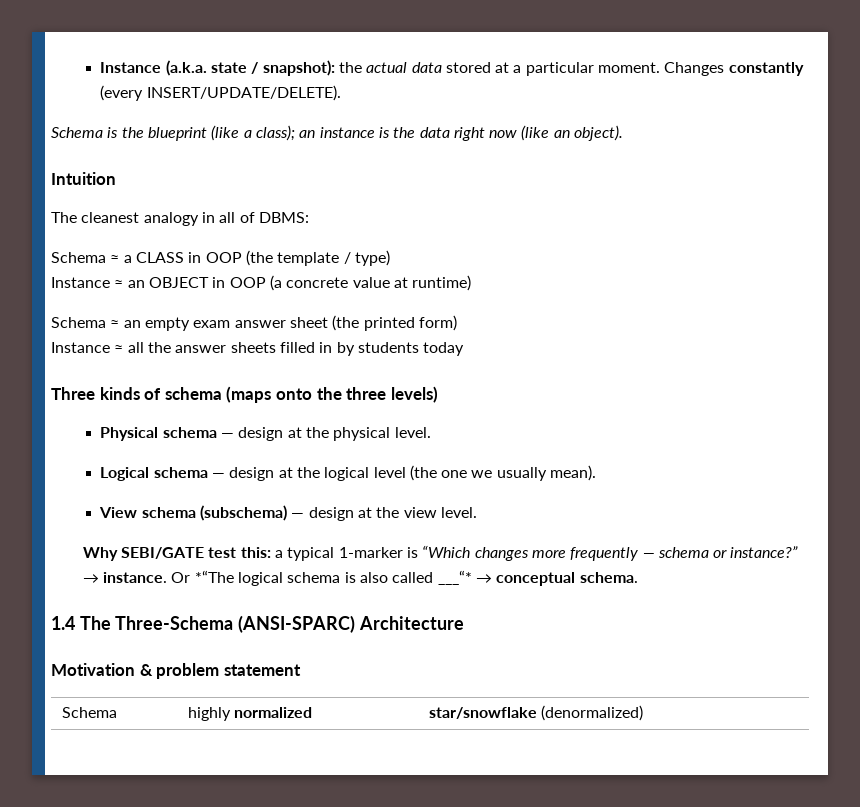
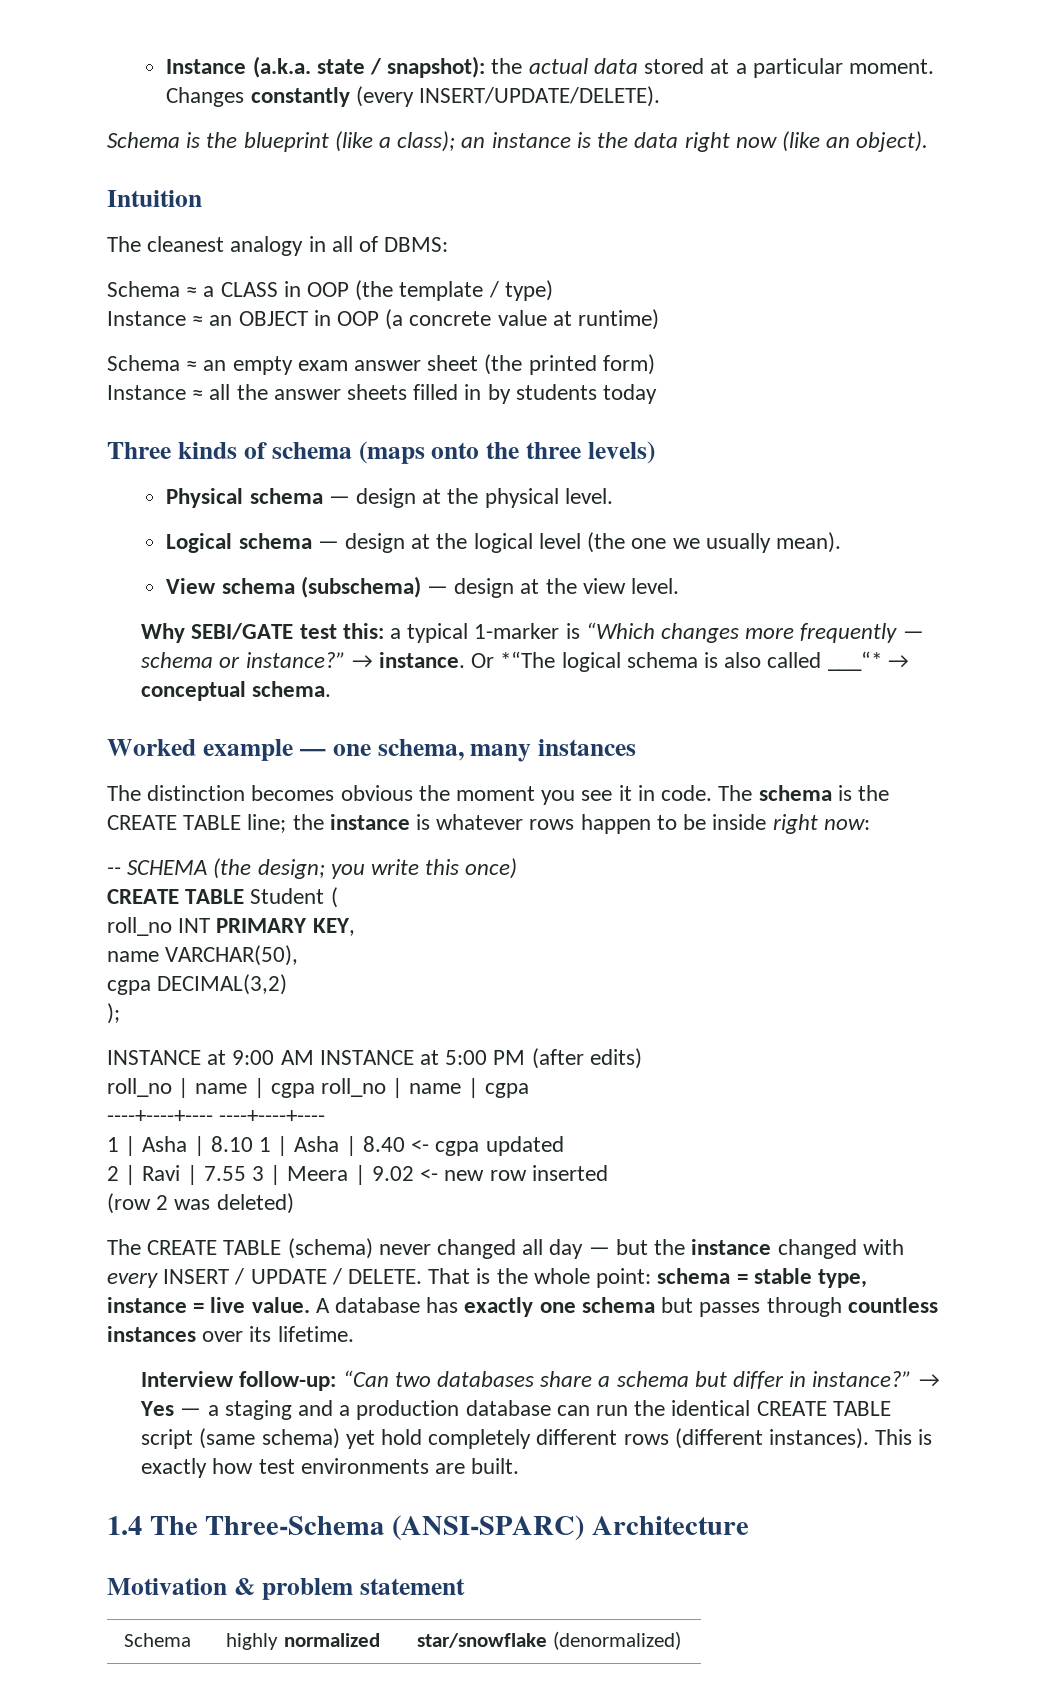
(638, 577) none -> [107,739,637,762] [107,785,889,805] [107,814,870,834] [107,858,518,879] [107,887,338,908] [107,917,355,936] [107,945,299,966] [107,974,288,995] [107,1003,120,1024] [107,1048,642,1069] [107,1078,529,1098] [107,1110,326,1123] [107,1136,564,1156] [107,1165,608,1185] [107,1193,294,1214] [107,1238,904,1259] [107,1268,867,1288] [107,1297,938,1317] [107,1326,354,1342] [141,1370,940,1391] [140,1400,891,1420] [141,1428,933,1449] [141,1458,520,1478] // Worked example — one schema, many instances // The distinction becomes obvious the moment you see it in code. The schema is the CREATE TABLE line; the instance is whatever rows happen to be inside right now: // -- SCHEMA (the design; you write this once) // CREATE TABLE Student ( // roll_no INT PRIMARY KEY, // name VARCHAR(50), // cgpa DECIMAL(3,2) // ); // INSTANCE at 9:00 AM INSTANCE at 5:00 PM (after edits) // roll_no | name | cgpa roll_no | name | cgpa // ----+----+---- ----+----+---- // 1 | Asha | 8.10 1 | Asha | 8.40 <- cgpa updated // 2 | Ravi | 7.55 3 | Meera | 9.02 <- new row inserted // (row 2 was deleted) // The CREATE TABLE (schema) never changed all day — but the instance changed with every INSERT / UPDATE / DELETE. That is the whole point: schema = stable type, instance = live value. A database has exactly one schema but passes through countless instances over its lifetime. // Interview follow-up: “Can two databases share a schema but differ in instance?” → Yes — a staging and a production database can run the identical CREATE TABLE script (same schema) yet hold completely different rows (different instances). This is exactly how test environments are built.

